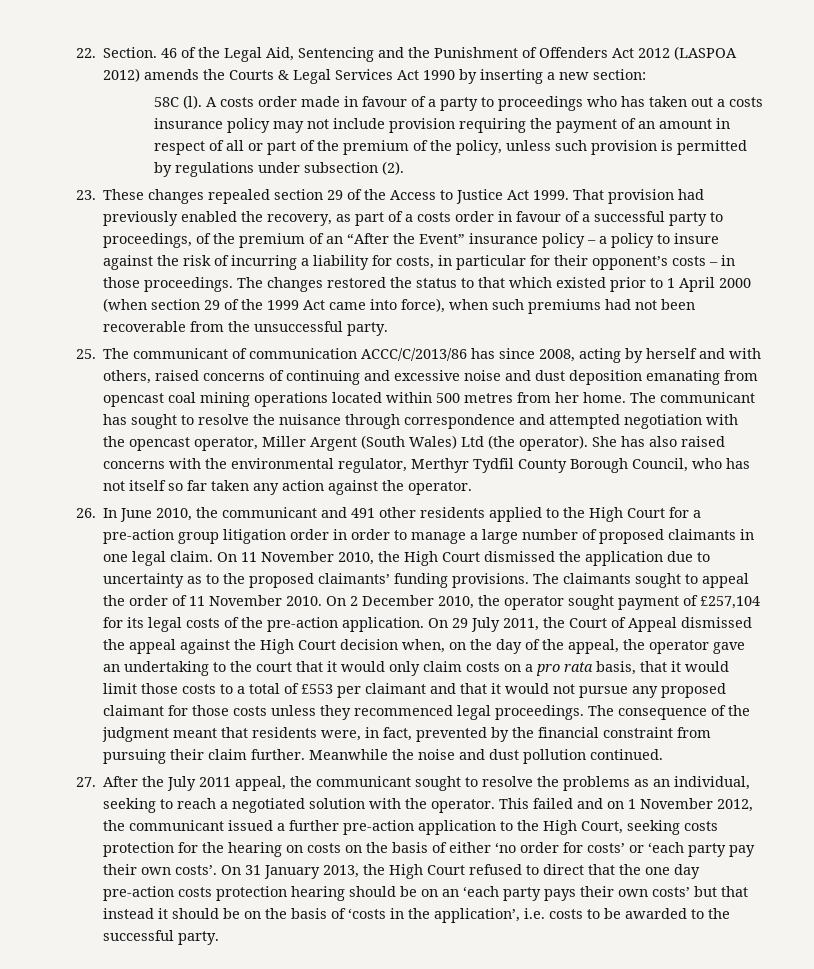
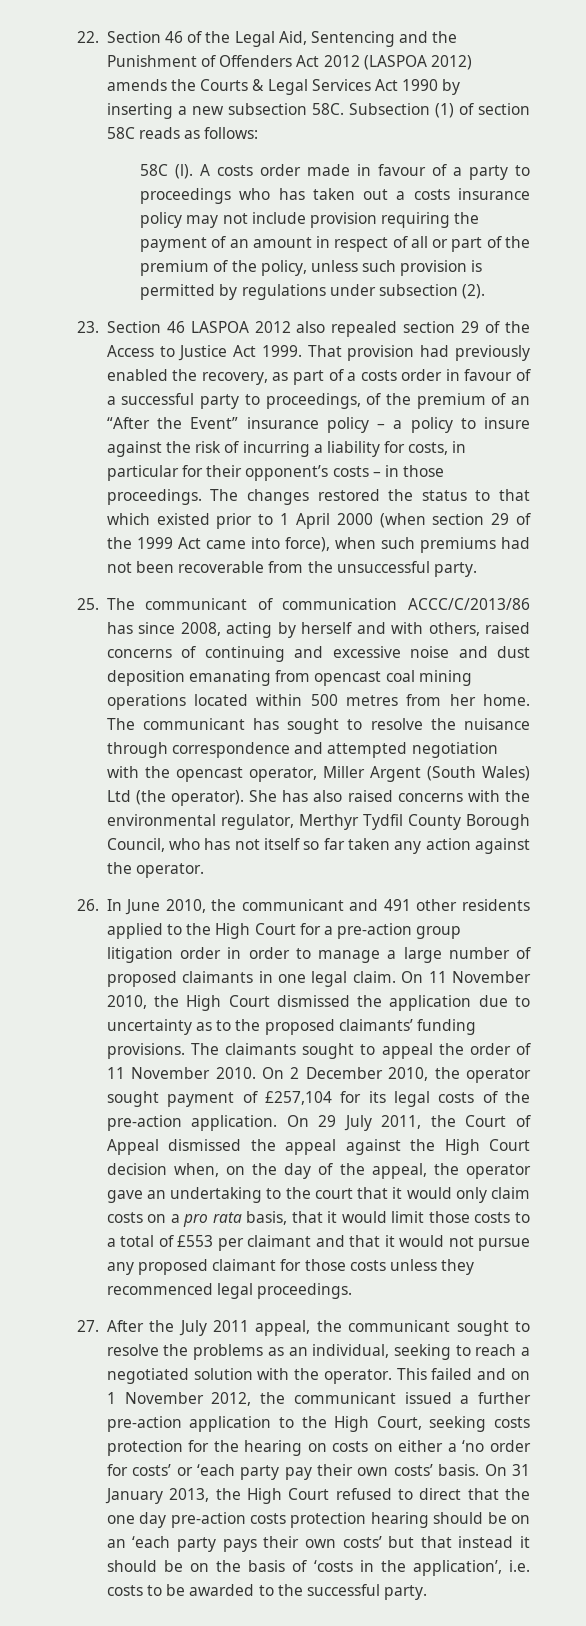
[103,47,158,58] Section. -> [106,31,161,43] Section
[593,69,647,80] section: -> [227,103,530,118] [106,127,259,139] subsection 58C. Subsection (1) of section 58C reads as follows:
[103,189,205,204] These changes -> [106,321,326,333] Section 46 LASPOA 2012 also
[588,705,751,720] [102,727,712,742] [103,749,664,764] The consequence of the judgment meant that residents were, in fact, prevented by the financial constraint from pursuing their claim further. Meanwhile the noise and dust pollution continued. -> (353, 1291) none
[366,842,492,853] the basis of either -> [398,1440,457,1452] either a
[175,865,218,875] costs’. -> [393,1464,480,1476] costs’ basis.

